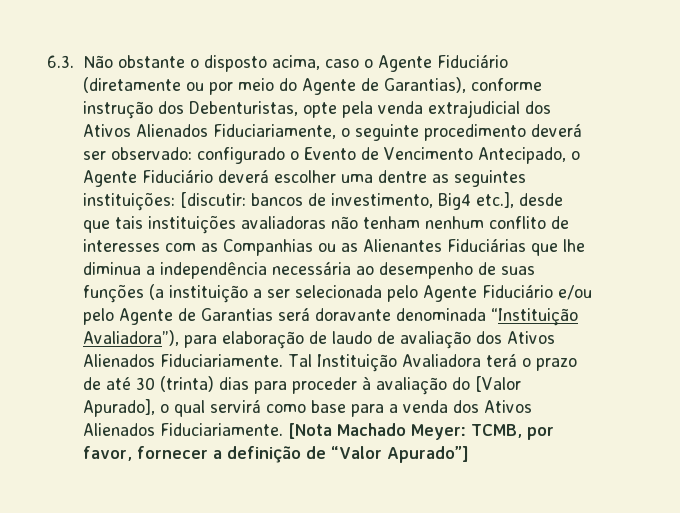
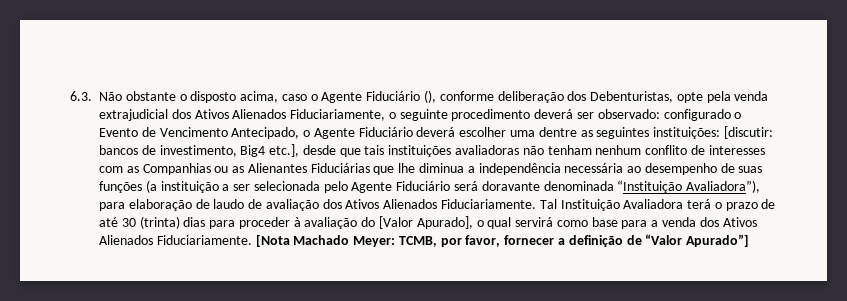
[82,77,542,95] [82,101,153,119] (diretamente ou por meio do Agente de Garantias), conforme instrução -> [424,90,564,103] (), conforme deliberação
[557,285,592,300] [82,308,273,325] e/ou pelo Agente de Garantias -> (451, 186) none

